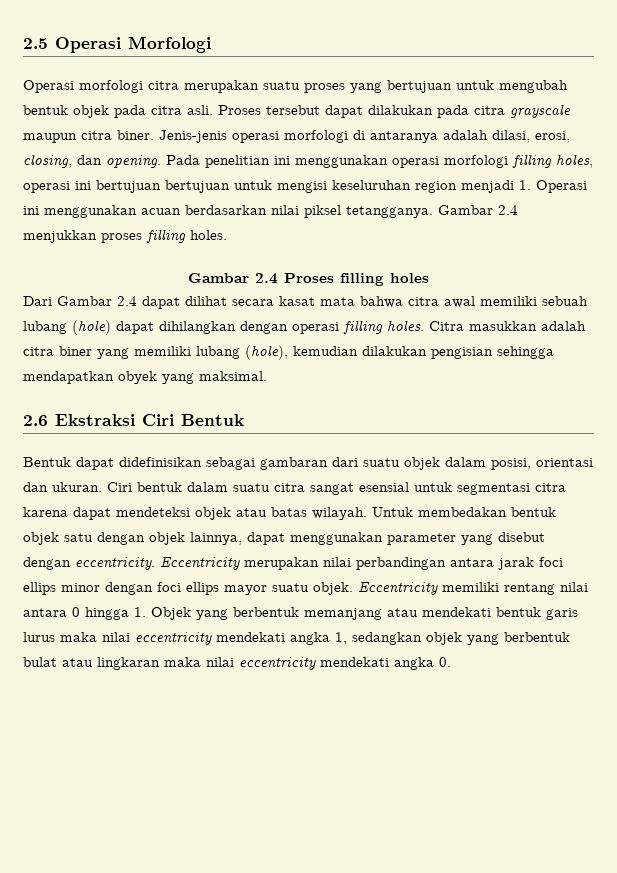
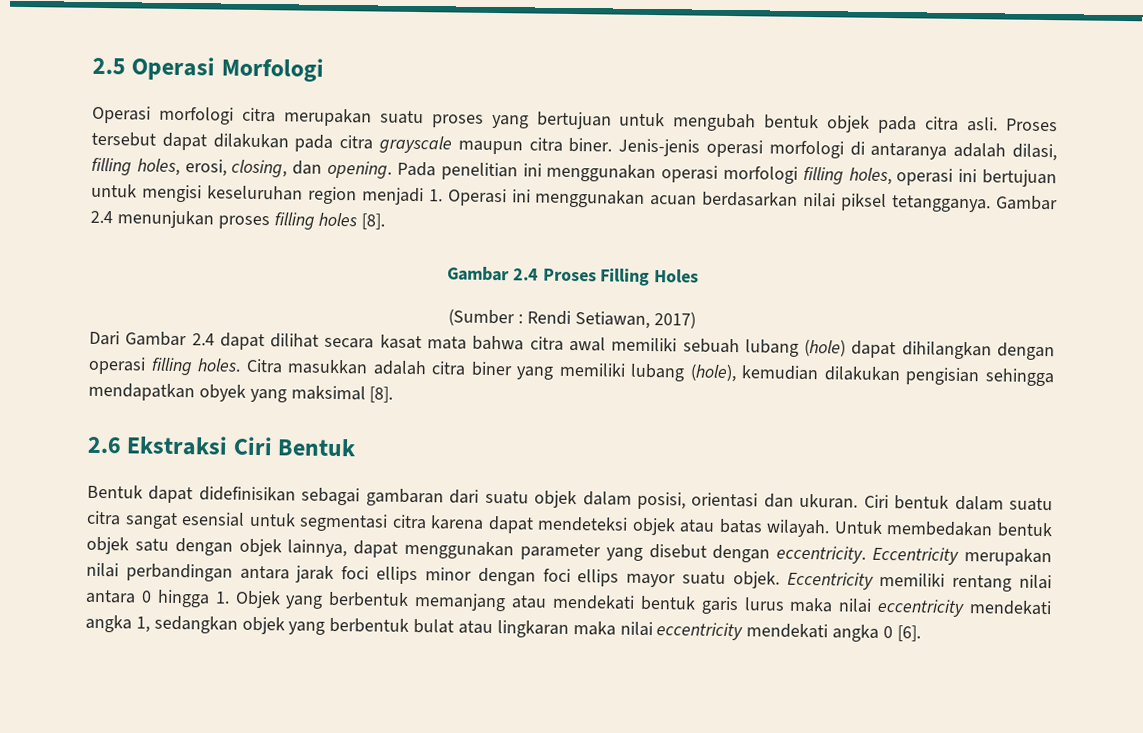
(530, 136) none -> [91,157,180,176] filling holes,
[165,180,230,193] bertujuan -> (1057, 178) none
[23,230,97,243] menjukkan -> [116,210,214,229] menunjukan
[190,230,227,240] holes. -> [318,212,386,230] holes [8].
[340,273,429,286] filling holes -> [600,268,700,286] [448,308,696,329] Filling Holes // (Sumber : Rendi Setiawan, 2017)
[199,371,267,381] maksimal. -> [290,385,394,403] maksimal [8].
[439,657,451,667] 0. -> [883,625,921,642] 0 [6].

